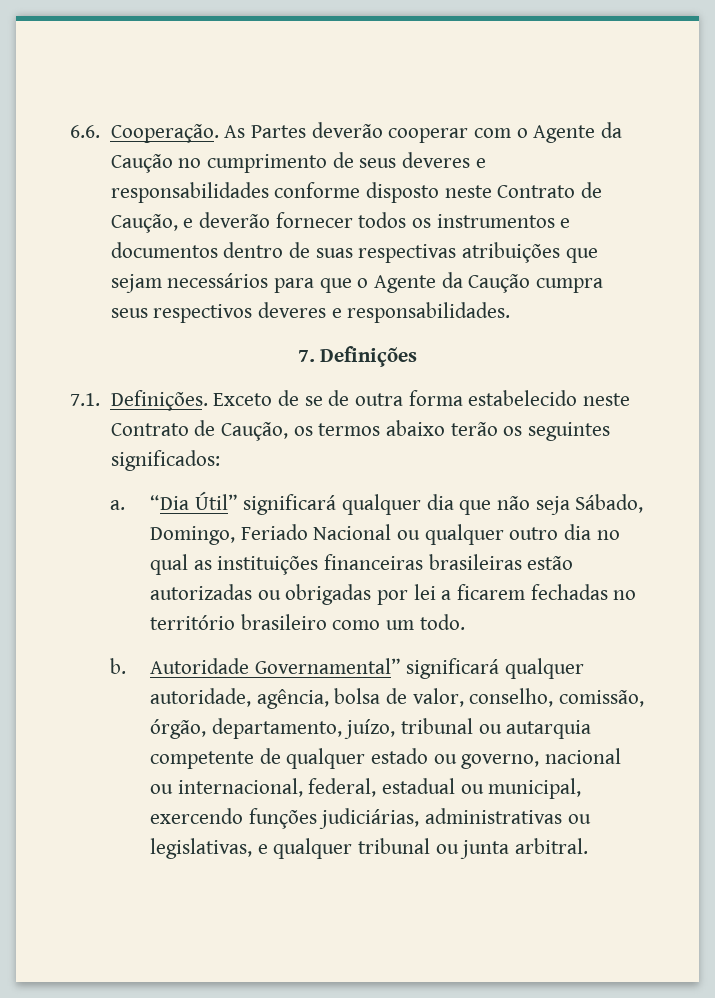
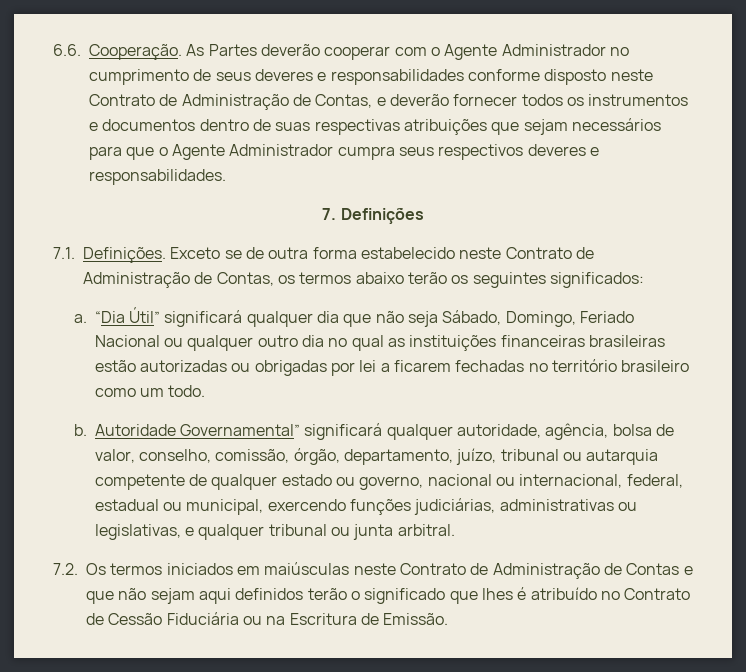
[600,122,622,138] [110,154,173,173] da Caução -> [501,44,606,56] Administrador
[110,214,178,233] Caução, -> [181,94,373,110] Administração de Contas,
[441,272,531,293] da Caução -> [229,144,334,156] Administrador
[277,390,299,406] de -> (221, 253) none
[220,422,288,441] Caução, -> [83,272,274,288] Administração de Contas,
(588, 846) none -> [53,562,693,579] [86,587,691,604] [86,612,449,625] // 7.2. Os termos iniciados em maiúsculas neste Contrato de Administração de Contas e que não sejam aqui definidos terão o significado que lhes é atribuído no Contrato de Cessão Fiduciária ou na Escritura de Emissão.

